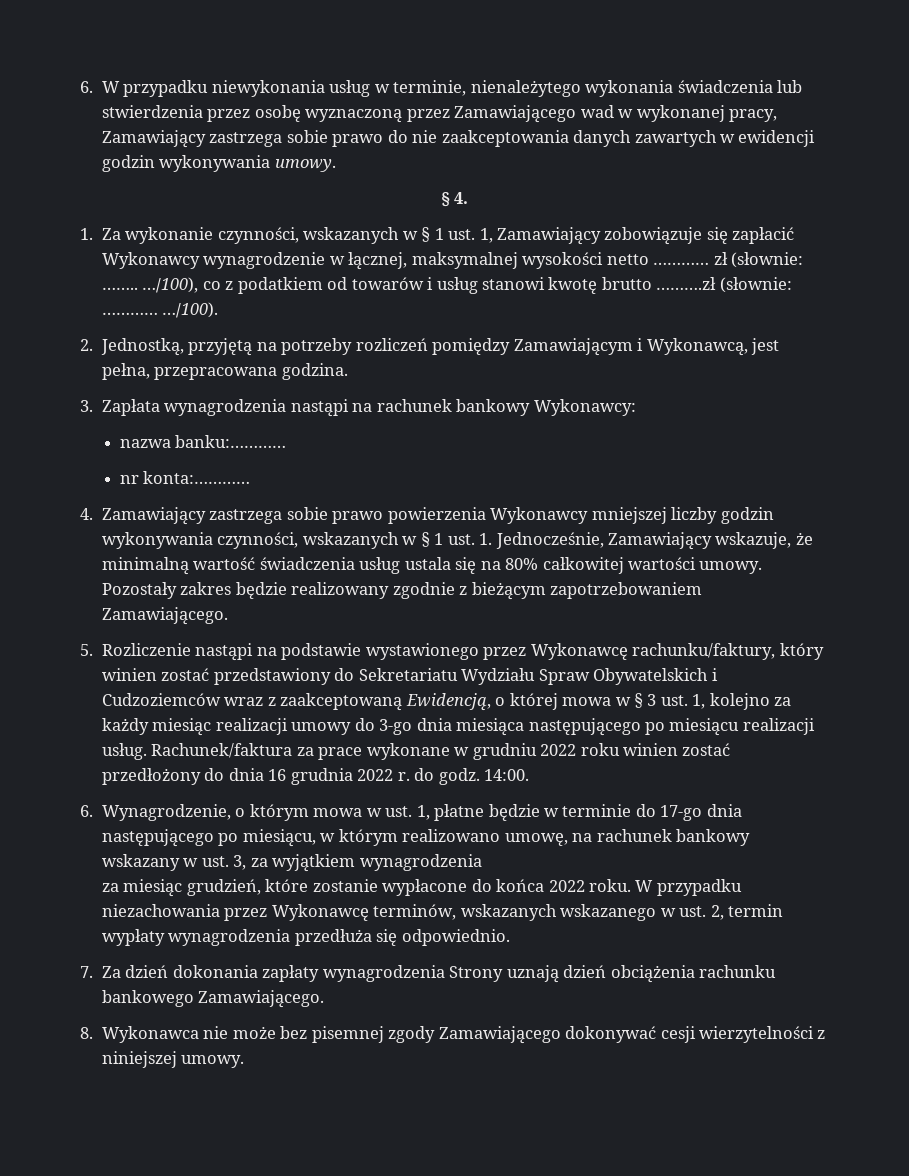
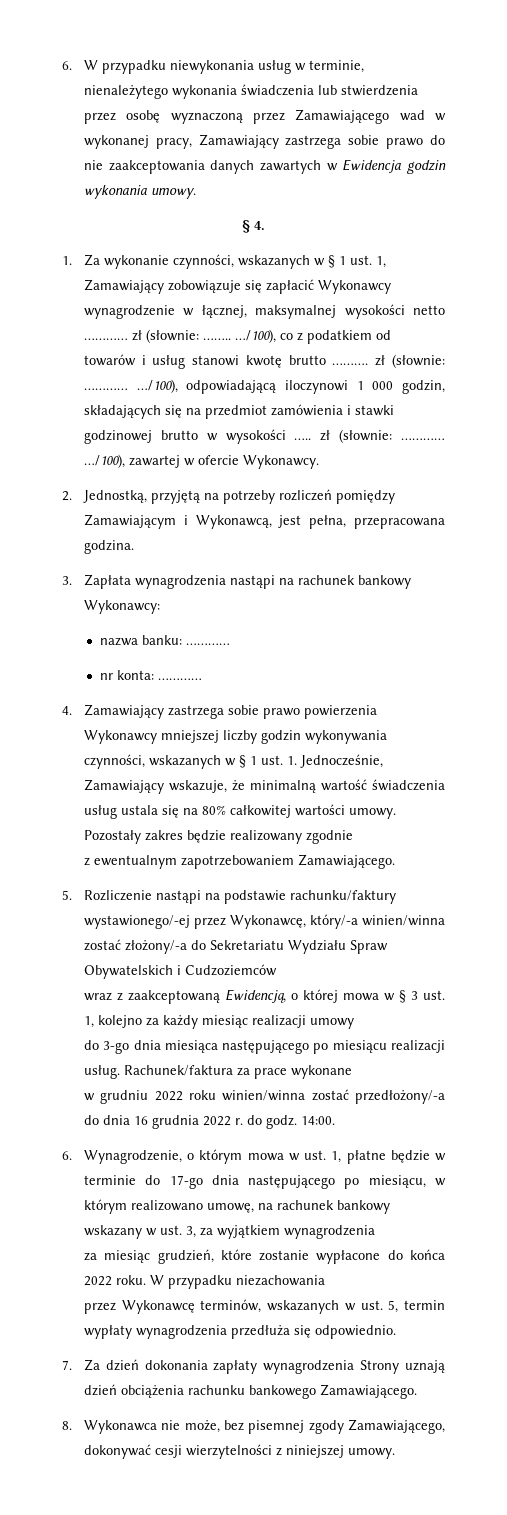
[738,130,816,147] [101,155,271,172] ewidencji godzin wykonywania -> [342,159,446,174] [83,185,147,199] Ewidencja godzin wykonania
[656,277,792,293] [101,302,219,318] ……….zł (słownie: ………… …/100). -> [332,354,445,368] [83,379,445,394] [83,404,394,419] [83,429,445,444] [83,454,319,469] ………. zł (słownie: ………… …/100), odpowiadającą iloczynowi 1 000 godzin, składających się na przedmiot zamówienia i stawki godzinowej brutto w wysokości ….. zł (słownie: ………… …/100), zawartej w ofercie Wykonawcy.
[175,435,287,448] banku:………… -> [141,635,230,645] banku: …………
[143,471,251,484] konta:………… -> [116,670,202,680] konta: …………
[459,582,546,600] z bieżącym -> [83,855,177,869] // z ewentualnym
[365,643,824,660] [101,668,331,685] wystawionego przez Wykonawcę rachunku/faktury, który winien zostać przedstawiony -> [289,890,396,904] [83,914,445,929] [83,939,187,954] rachunku/faktury wystawionego/-ej przez Wykonawcę, który/-a winien/winna zostać złożony/-a
(221, 699) none -> (277, 970) //
(352, 728) none -> (354, 1023) //
(450, 751) none -> (352, 1072) //
[622,743,731,756] [101,768,201,785] winien zostać przedłożony -> [222,1089,445,1104] winien/winna zostać przedłożony/-a
(220, 910) none -> (325, 1280) //
[560,904,724,921] wskazanego w ust. 2, -> [344,1300,399,1313] w ust. 5,
[232,1026,276,1039] może -> [184,1420,220,1433] może,
[438,1026,561,1044] Zamawiającego -> [347,1419,445,1434] Zamawiającego,

